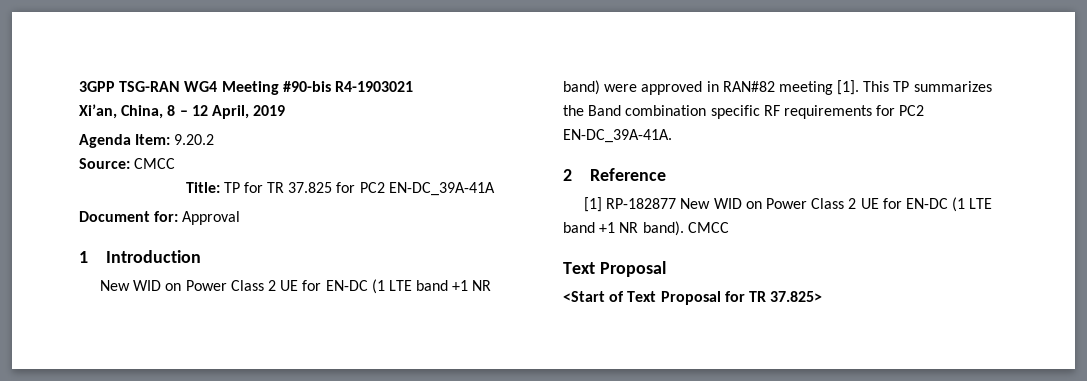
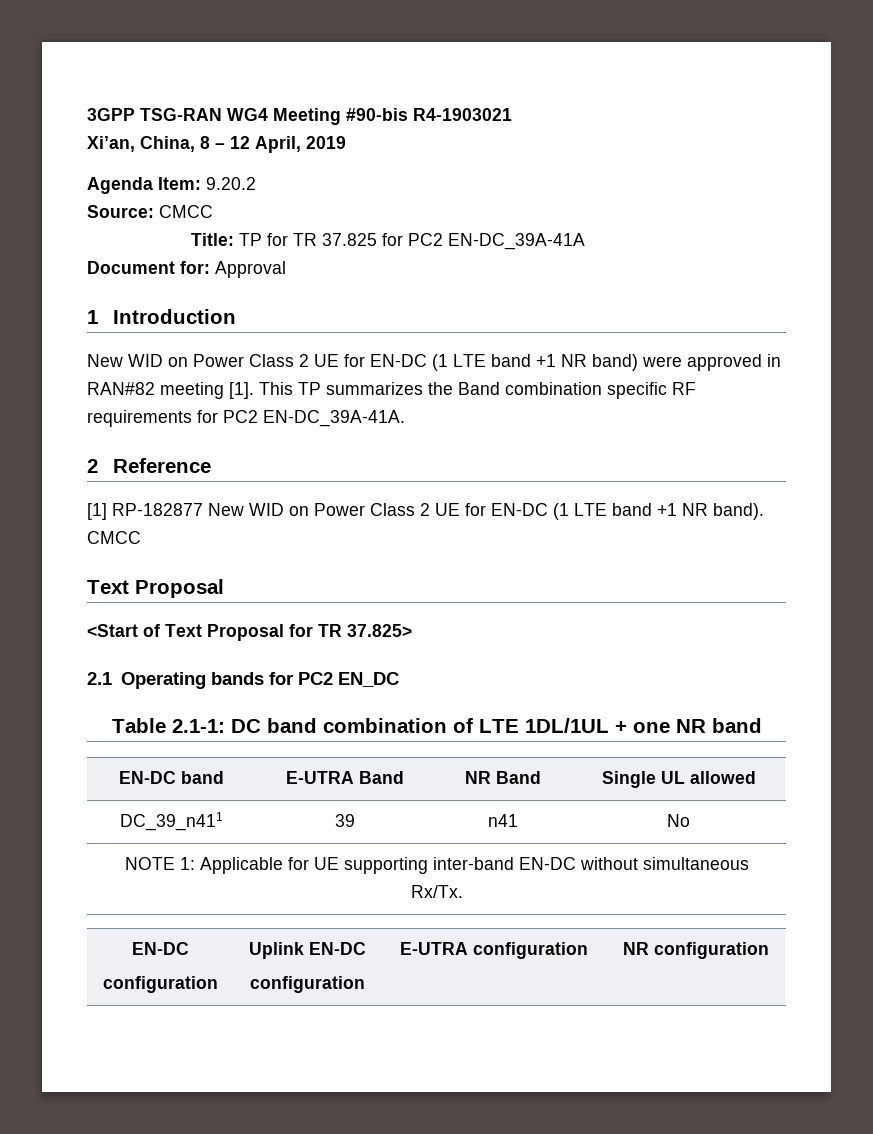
(823, 296) none -> [87,672,399,689] [111,718,762,733] [119,771,224,784] [285,771,404,784] [464,771,541,784] [601,771,756,788] [120,812,223,831] [334,814,355,827] [487,814,518,827] [667,814,690,827] [124,857,749,874] [410,885,463,898] [131,942,189,955] [102,976,218,993] [248,942,366,959] [249,976,365,993] [399,942,588,959] [622,942,769,959] // 2.1 Operating bands for PC2 EN_DC // Table 2.1-1: DC band combination of LTE 1DL/1UL + one NR band // EN-DC band | E-UTRA Band | NR Band | Single UL allowed // DC_39_n411 | 39 | n41 | No // NOTE 1: Applicable for UE supporting inter-band EN-DC without simultaneous Rx/Tx. // EN-DC // configuration | Uplink EN-DC // configuration | E-UTRA configuration | NR configuration

